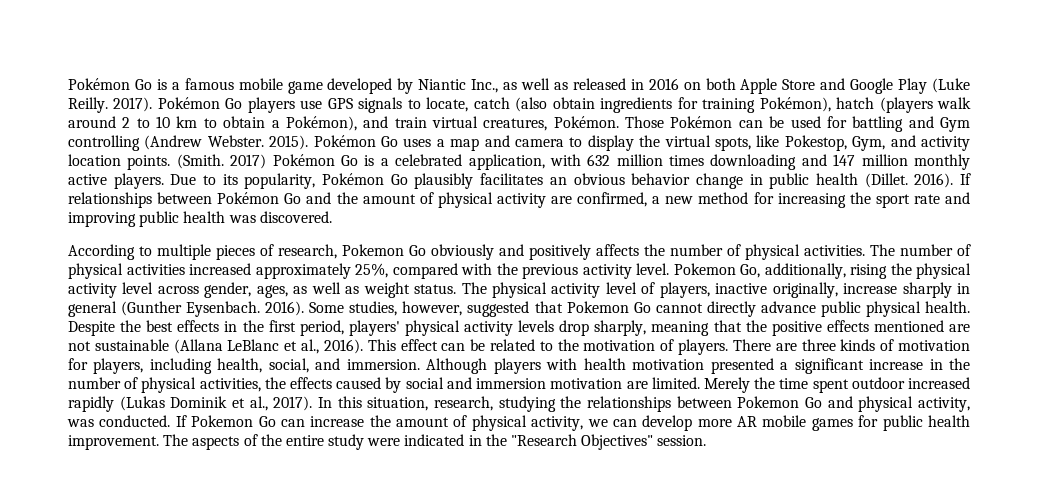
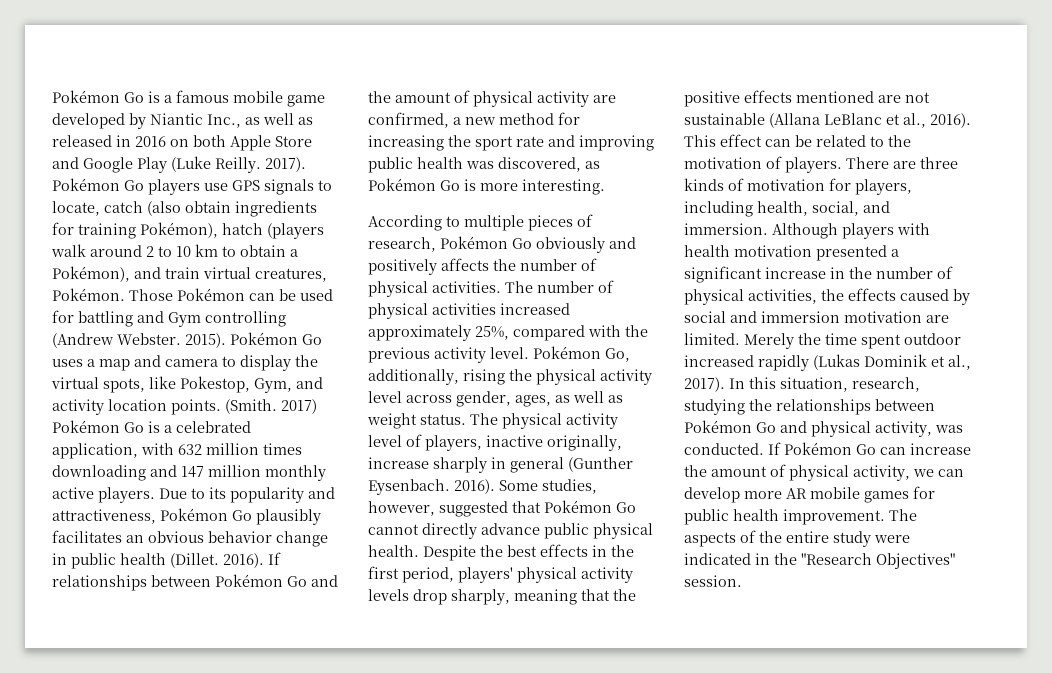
[244,173,316,189] popularity, -> [230,487,335,503] [52,509,156,524] popularity and attractiveness,
[259,211,332,223] discovered. -> [498,157,600,172] [368,178,605,195] discovered, as Pokémon Go is more interesting.
[342,244,404,256] Pokemon -> [440,236,508,249] Pokémon
[673,263,736,275] Pokemon -> [533,346,601,359] Pokémon
[566,301,629,313] Pokemon -> [544,500,612,513] Pokémon
[737,396,800,408] Pokemon -> [684,420,752,433] Pokémon
[191,415,254,427] Pokemon -> [784,442,852,455] Pokémon

